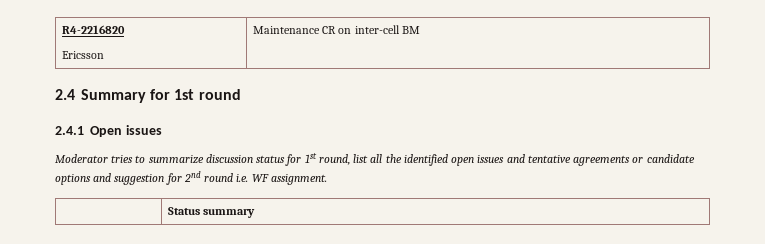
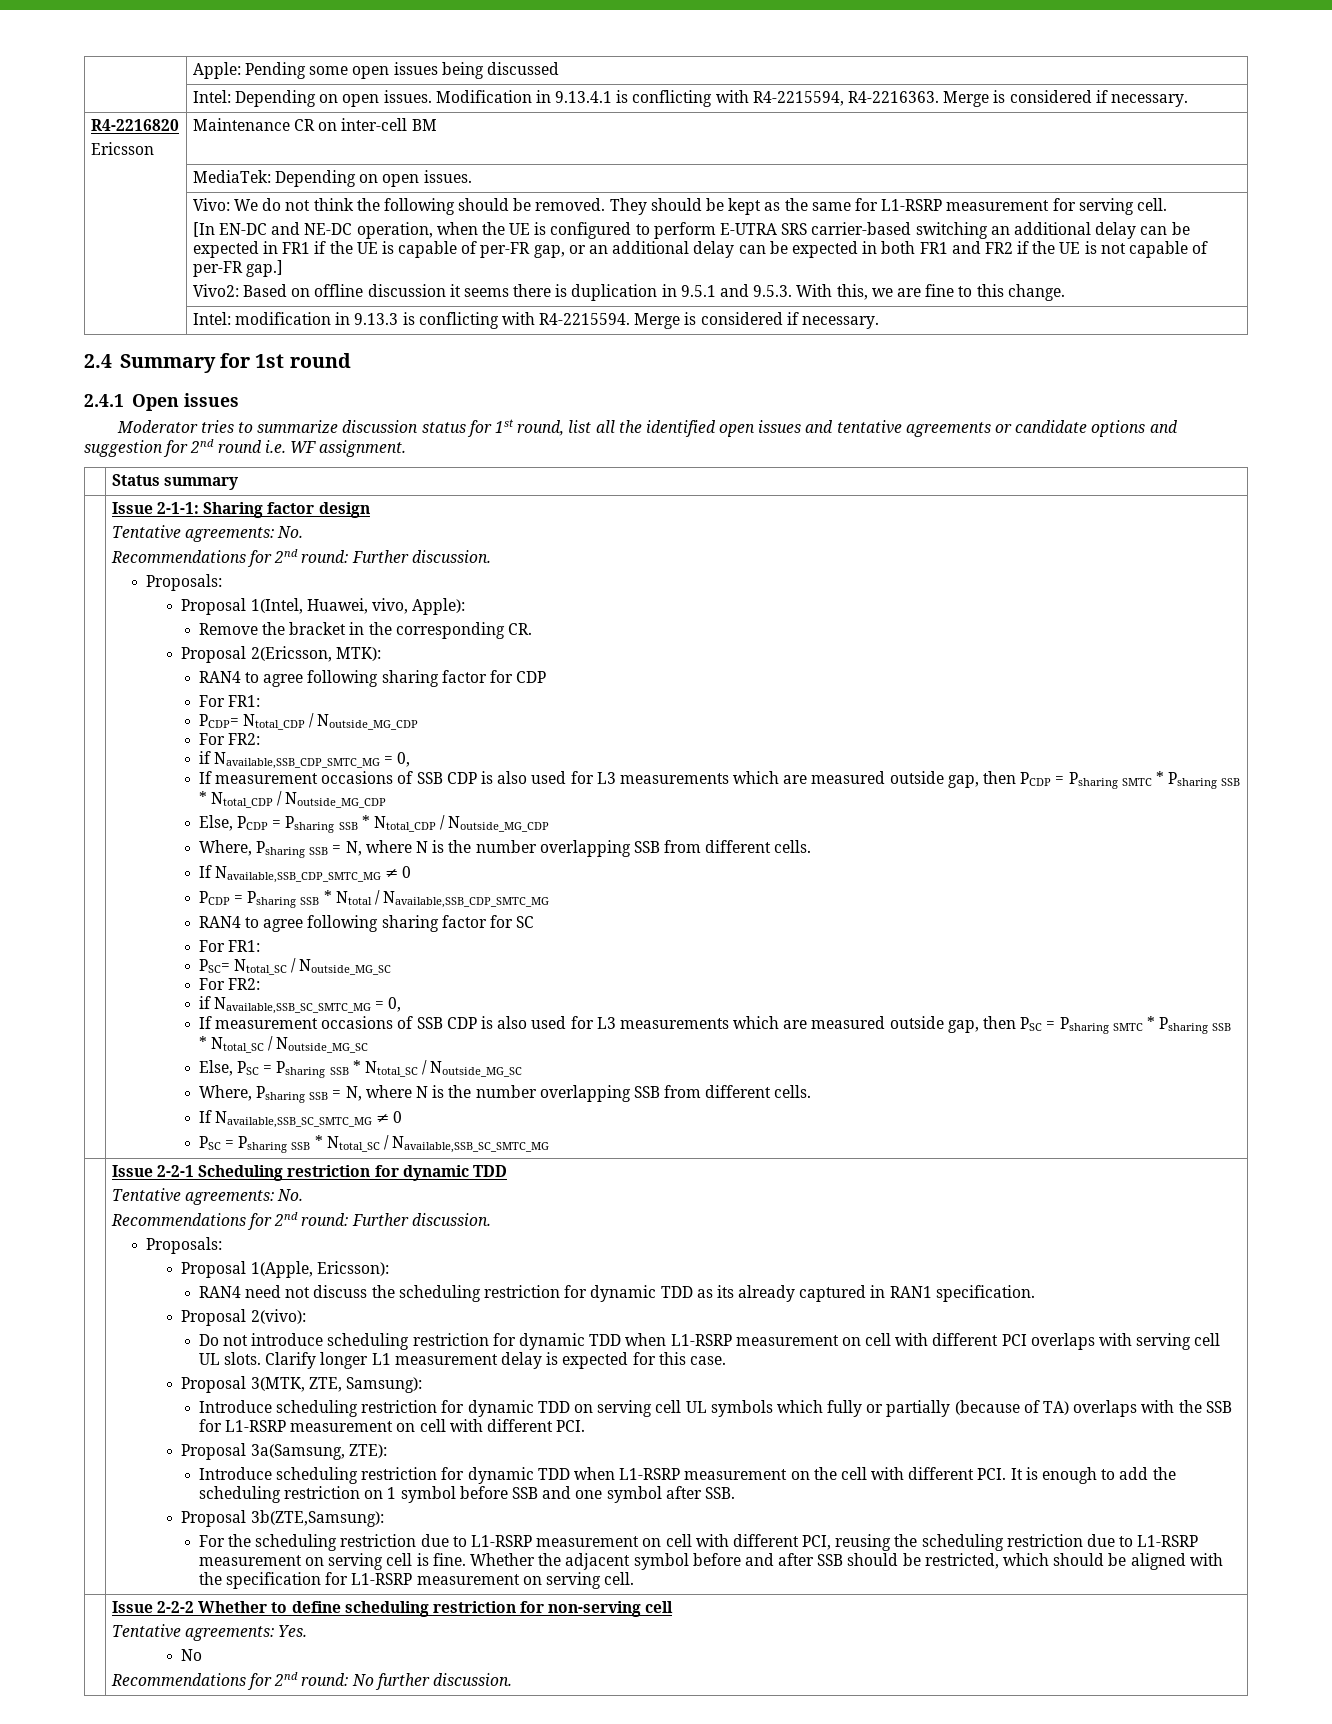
(61, 29) none -> [192,62,559,79] [192,90,1188,107] | Apple: Pending some open issues being discussed // | Intel: Depending on open issues. Modification in 9.13.4.1 is conflicting with R4-2215594, R4-2216363. Merge is considered if necessary. //
(420, 30) none -> [192,170,472,187] [192,198,1167,215] [192,222,1190,239] [192,241,1209,258] [192,260,283,277] [192,284,1065,301] [192,312,880,329] // | MediaTek: Depending on open issues. // | Vivo: We do not think the following should be removed. They should be kept as the same for L1-RSRP measurement for serving cell. // [In EN-DC and NE-DC operation, when the UE is configured to perform E-UTRA SRS carrier-based switching an additional delay can be expected in FR1 if the UE is capable of per-FR gap, or an additional delay can be expected in both FR1 and FR2 if the UE is not capable of per-FR gap.] // Vivo2: Based on offline discussion it seems there is duplication in 9.5.1 and 9.5.3. With this, we are fine to this change. // | Intel: modification in 9.13.3 is conflicting with R4-2215594. Merge is considered if necessary.
(256, 213) none -> [111,502,370,518] [111,525,304,542] [110,549,491,567] [146,574,223,591] [181,598,466,615] [198,622,532,639] [181,646,381,663] [198,670,547,687] [198,695,261,707] [198,713,419,730] [198,733,261,745] [198,751,411,769] [198,771,1241,789] [198,791,387,808] [198,815,550,833] [198,840,812,858] [198,865,412,883] [198,890,550,908] [198,915,535,932] [198,940,261,952] [198,958,392,975] [198,978,261,990] [198,996,402,1014] [198,1016,1232,1034] [198,1036,369,1053] [198,1060,523,1078] [198,1085,812,1103] [198,1110,403,1128] [198,1135,550,1153] [111,1165,507,1181] [111,1188,304,1205] [110,1212,491,1230] [146,1237,223,1254] [181,1261,389,1278] [198,1285,1035,1302] [181,1309,306,1326] [198,1333,1221,1350] [198,1352,726,1369] [181,1376,422,1393] [198,1400,1232,1417] [198,1419,586,1432] [181,1443,387,1460] [198,1467,1176,1484] [198,1486,735,1503] [181,1510,384,1527] [198,1534,1199,1551] [198,1553,1223,1570] [198,1572,635,1589] [111,1601,674,1617] [111,1624,308,1641] [181,1649,203,1661] [110,1672,512,1690] // | Issue 2-1-1: Sharing factor design // Tentative agreements: No. // Recommendations for 2nd round: Further discussion. // Proposals: // Proposal 1(Intel, Huawei, vivo, Apple): // Remove the bracket in the corresponding CR. // Proposal 2(Ericsson, MTK): // RAN4 to agree following sharing factor for CDP // For FR1: // PCDP= Ntotal_CDP / Noutside_MG_CDP // For FR2: // if Navailable,SSB_CDP_SMTC_MG = 0, // If measurement occasions of SSB CDP is also used for L3 measurements which are measured outside gap, then PCDP = Psharing SMTC * Psharing SSB * Ntotal_CDP / Noutside_MG_CDP // Else, PCDP = Psharing SSB * Ntotal_CDP / Noutside_MG_CDP // Where, Psharing SSB = N, where N is the number overlapping SSB from different cells. // If Navailable,SSB_CDP_SMTC_MG ≠ 0 // PCDP = Psharing SSB * Ntotal / Navailable,SSB_CDP_SMTC_MG // RAN4 to agree following sharing factor for SC // For FR1: // PSC= Ntotal_SC / Noutside_MG_SC // For FR2: // if Navailable,SSB_SC_SMTC_MG = 0, // If measurement occasions of SSB CDP is also used for L3 measurements which are measured outside gap, then PSC = Psharing SMTC * Psharing SSB * Ntotal_SC / Noutside_MG_SC // Else, PSC = Psharing SSB * Ntotal_SC / Noutside_MG_SC // Where, Psharing SSB = N, where N is the number overlapping SSB from different cells. // If Navailable,SSB_SC_SMTC_MG ≠ 0 // PSC = Psharing SSB * Ntotal_SC / Navailable,SSB_SC_SMTC_MG // | Issue 2-2-1 Scheduling restriction for dynamic TDD // Tentative agreements: No. // Recommendations for 2nd round: Further discussion. // Proposals: // Proposal 1(Apple, Ericsson): // RAN4 need not discuss the scheduling restriction for dynamic TDD as its already captured in RAN1 specification. // Proposal 2(vivo): // Do not introduce scheduling restriction for dynamic TDD when L1-RSRP measurement on cell with different PCI overlaps with serving cell UL slots. Clarify longer L1 measurement delay is expected for this case. // Proposal 3(MTK, ZTE, Samsung): // Introduce scheduling restriction for dynamic TDD on serving cell UL symbols which fully or partially (because of TA) overlaps with the SSB for L1-RSRP measurement on cell with different PCI. // Proposal 3a(Samsung, ZTE): // Introduce scheduling restriction for dynamic TDD when L1-RSRP measurement on the cell with different PCI. It is enough to add the scheduling restriction on 1 symbol before SSB and one symbol after SSB. // Proposal 3b(ZTE,Samsung): // For the scheduling restriction due to L1-RSRP measurement on cell with different PCI, reusing the scheduling restriction due to L1-RSRP measurement on serving cell is fine. Whether the adjacent symbol before and after SSB should be restricted, which should be aligned with the specification for L1-RSRP measurement on serving cell. // | Issue 2-2-2 Whether to define scheduling restriction for non-serving cell // Tentative agreements: Yes. // No // Recommendations for 2nd round: No further discussion.

